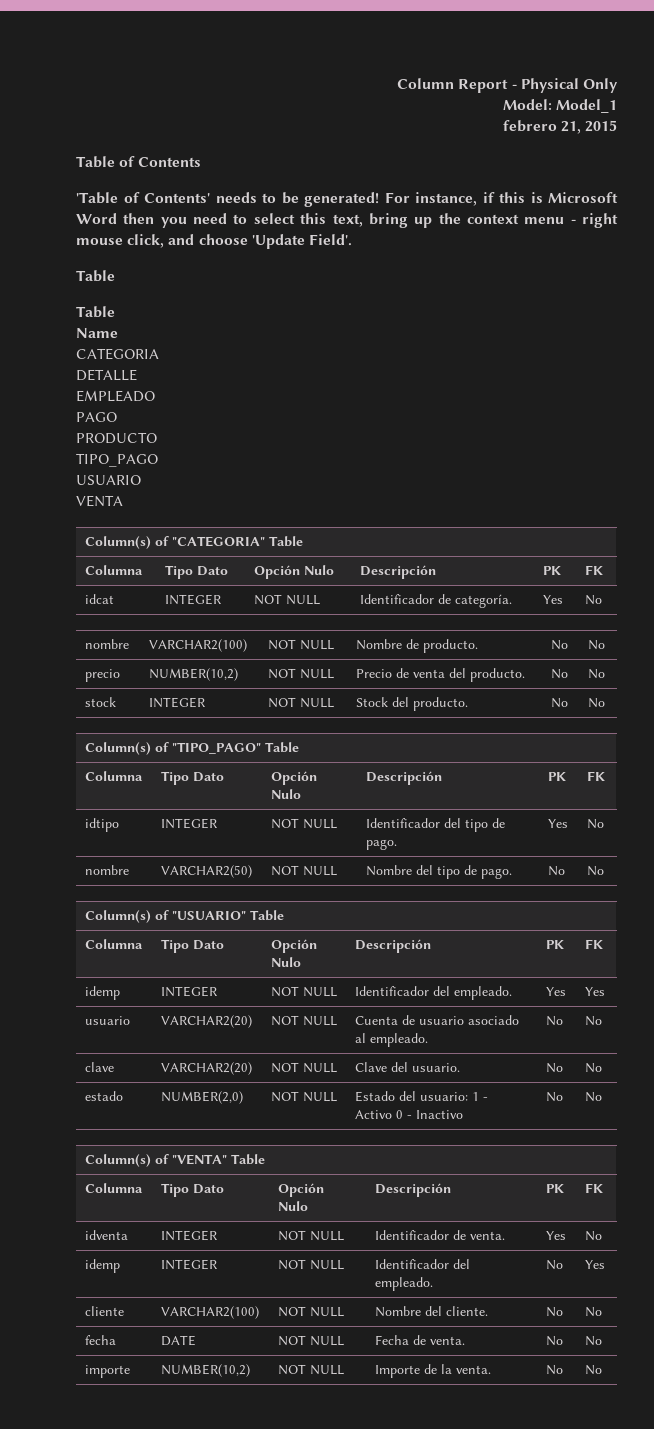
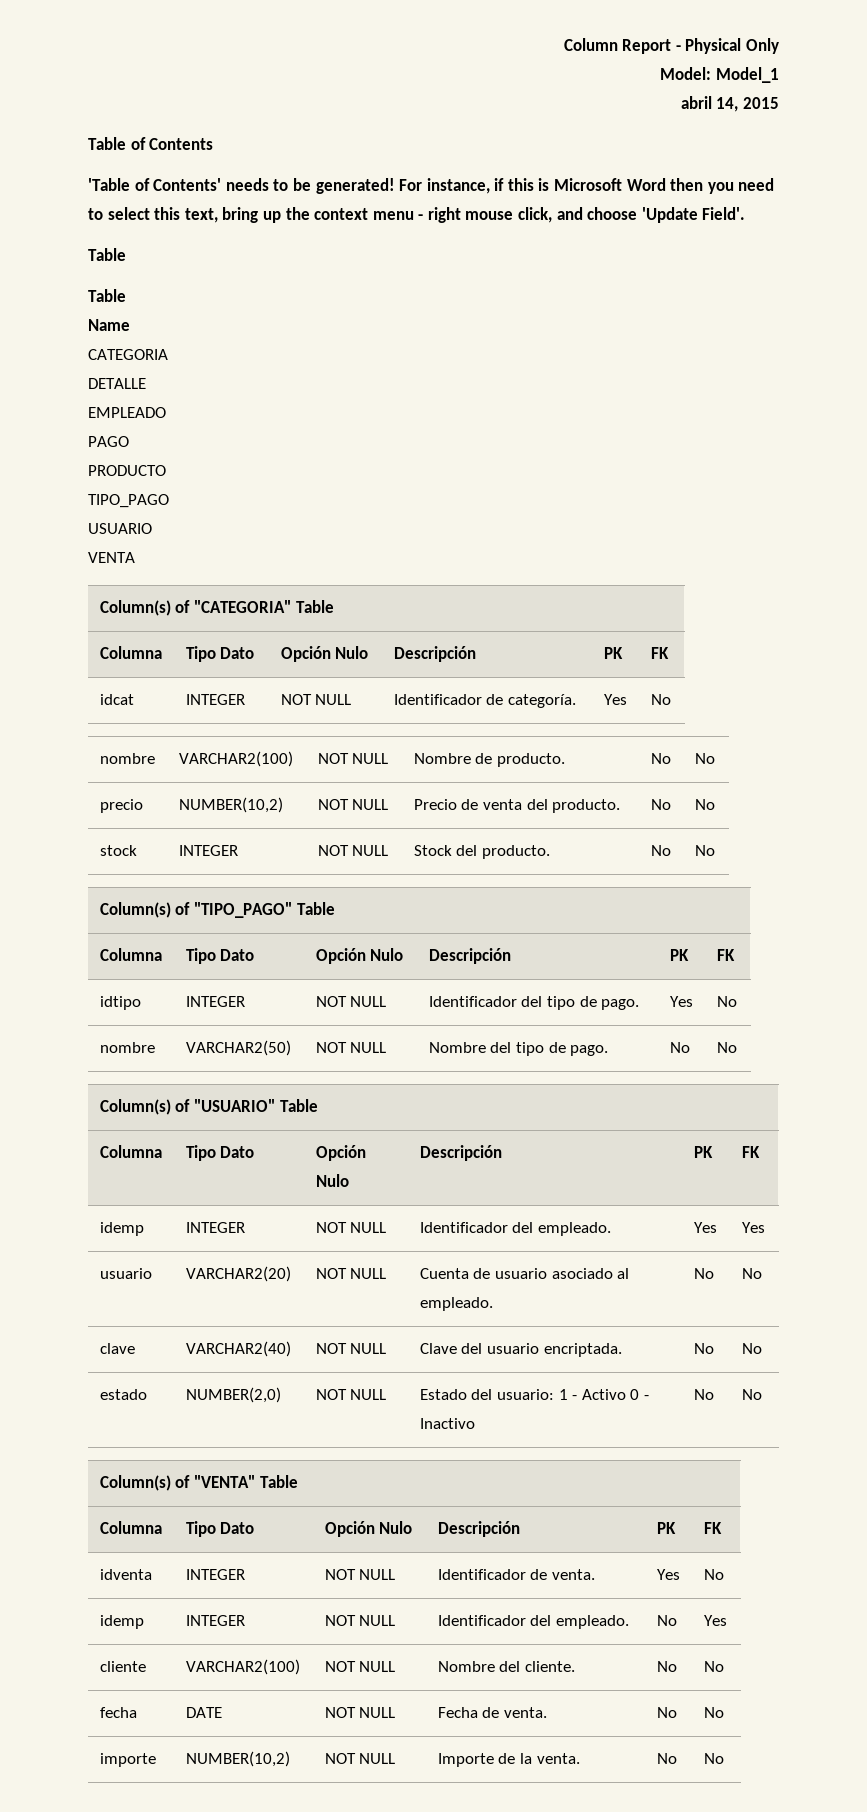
[502,120,581,134] febrero 21, -> [680,96,739,112] abril 14,
[161,1062,253,1075] VARCHAR2(20) -> [185,1341,291,1357] VARCHAR2(40)
[412,1063,461,1072] usuario. -> [486,1343,622,1357] usuario encriptada.

